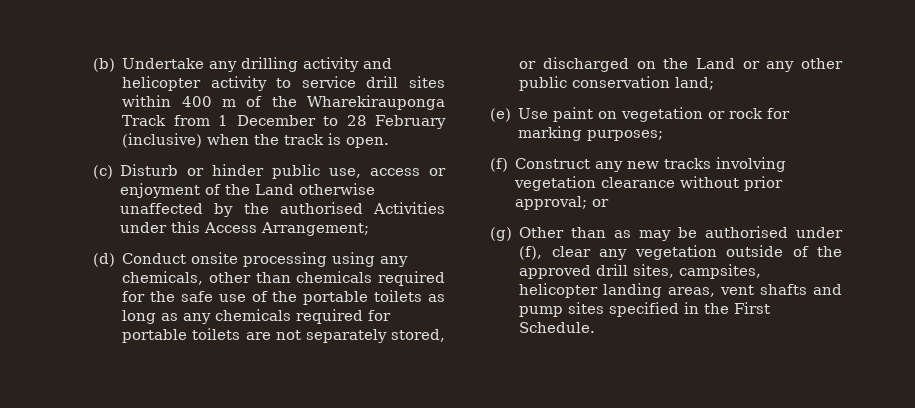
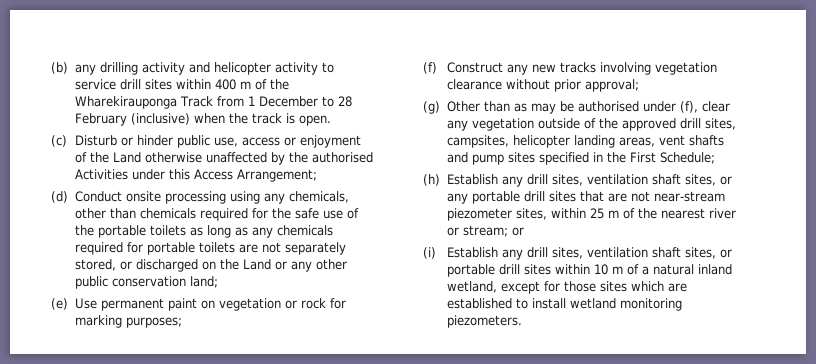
[122,58,205,69] Undertake -> (69, 68) none
(549, 113) none -> [100,298,164,311] permanent
[592,199,610,207] or -> (639, 85) none
[519,322,596,333] Schedule. -> [659,152,715,164] [423,174,732,187] [446,191,725,204] [446,208,736,221] [446,225,524,237] [423,247,732,260] [446,264,732,277] [446,281,687,294] [446,298,682,311] [446,315,522,328] Schedule; // (h) Establish any drill sites, ventilation shaft sites, or any portable drill sites that are not near-stream piezometer sites, within 25 m of the nearest river or stream; or // (i) Establish any drill sites, ventilation shaft sites, or portable drill sites within 10 m of a natural inland wetland, except for those sites which are established to install wetland monitoring piezometers.

